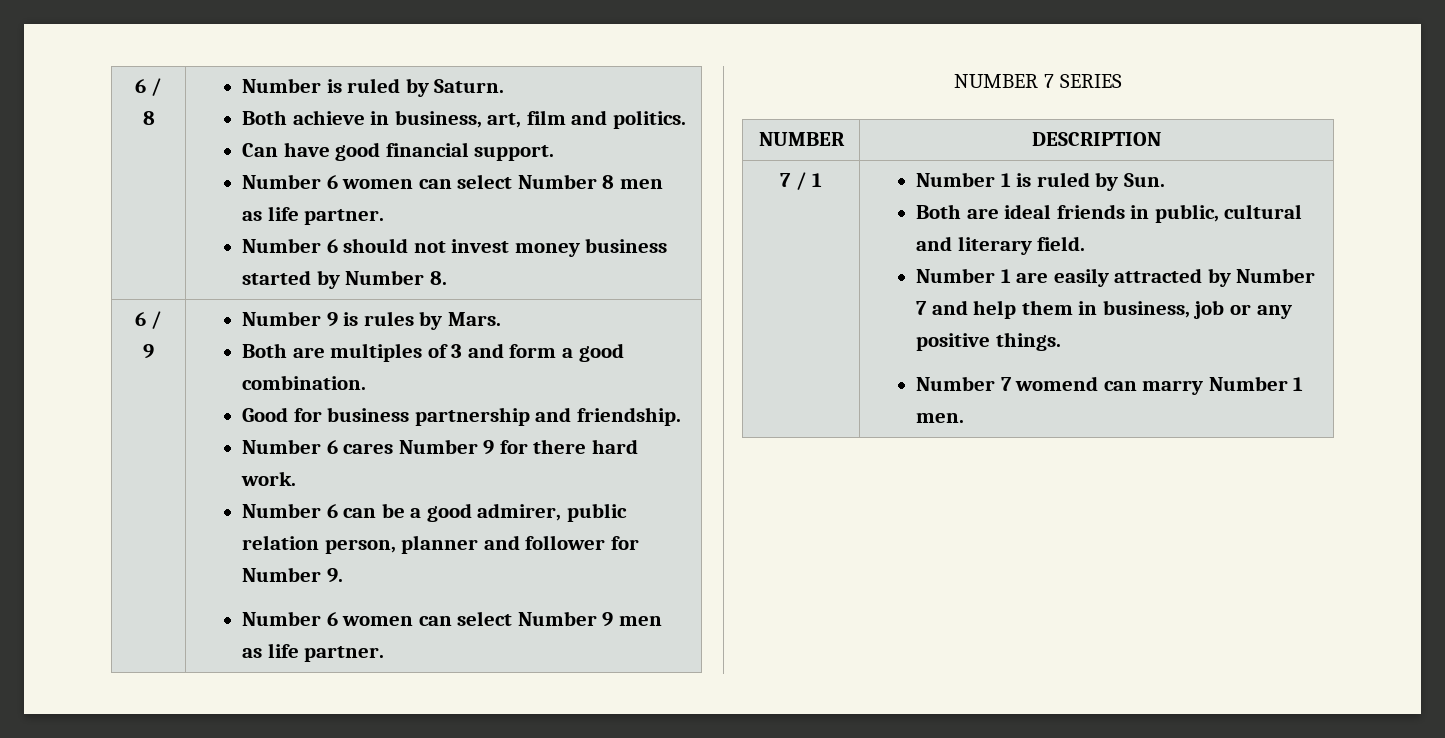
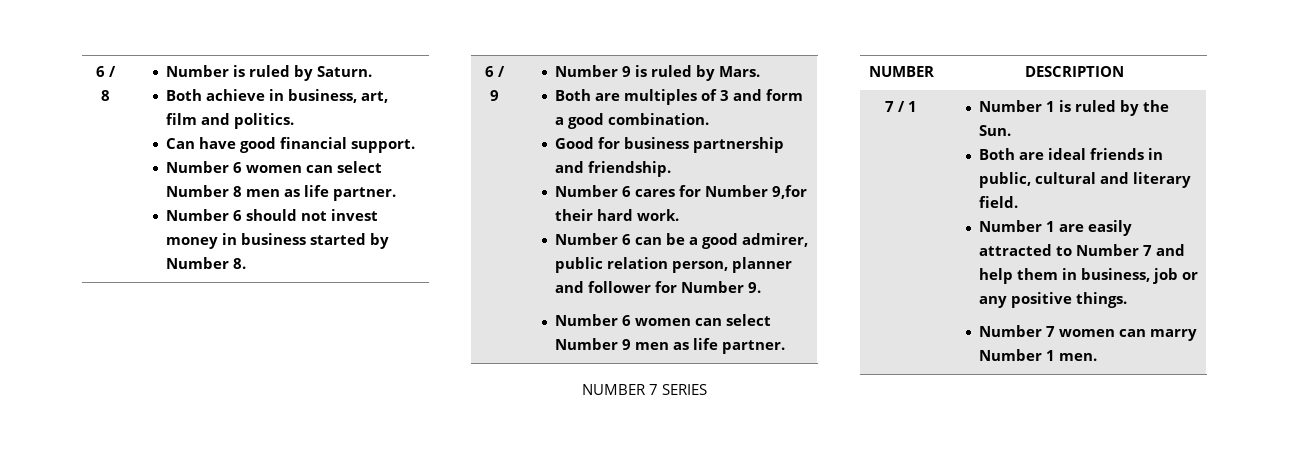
(580, 250) none -> [222,233,238,245] in
[363,311,414,326] rules -> [651,65,693,77] ruled
[398,439,587,455] Number 9 for there -> [679,185,808,199] [555,209,594,221] for Number 9,for their
(1119, 181) none -> [1143,100,1170,112] the
[1207,268,1231,287] by -> [1056,246,1073,256] to
[1015,376,1099,391] womend -> [1059,329,1116,337] women

